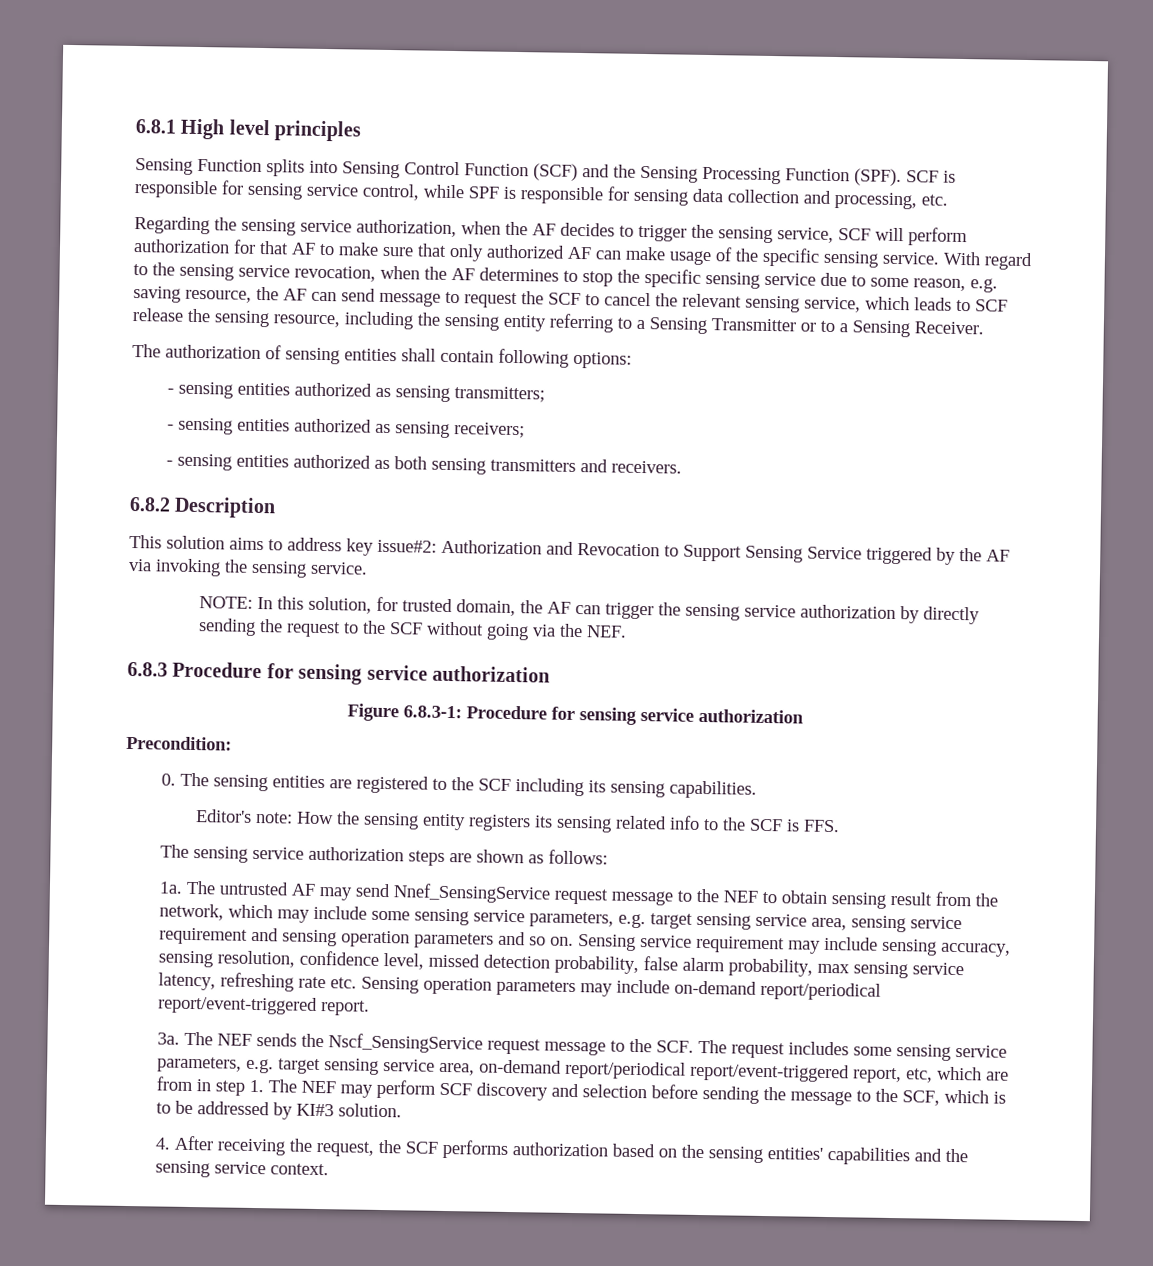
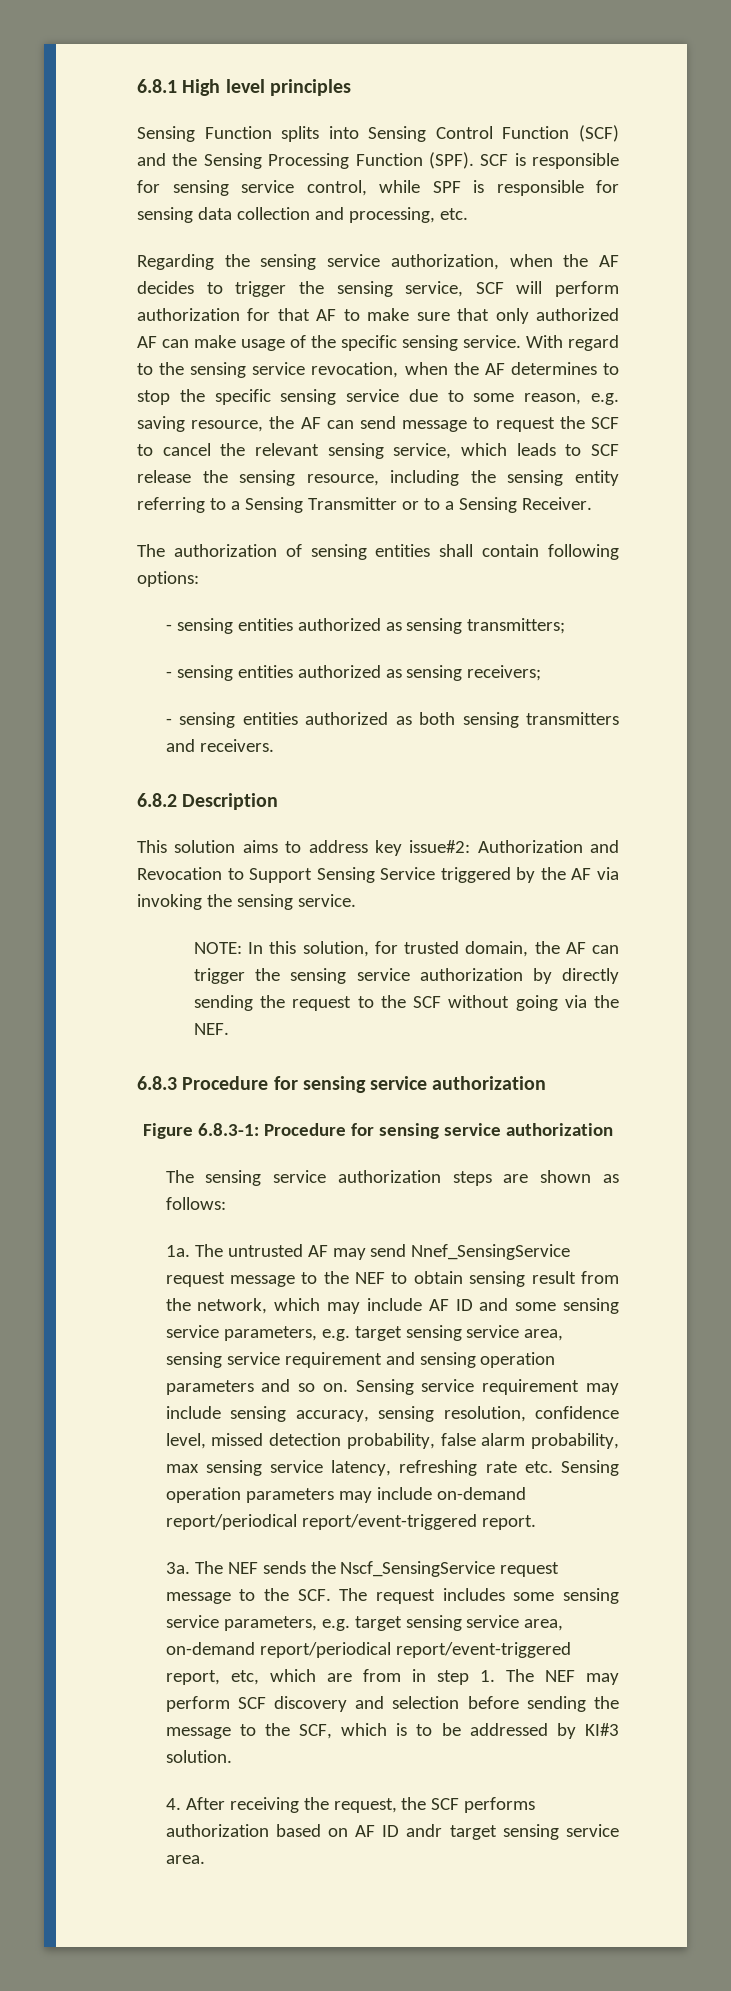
[126,735,232,751] [160,772,757,799] [195,809,841,833] // Precondition: // 0. The sensing entities are registered to the SCF including its sensing capabilities. // Editor's note: How the sensing entity registers its sensing related info to the SCF is FFS. -> (613, 1129) none
(367, 912) none -> [428,1298,509,1311] AF ID and
[680,1144,968,1166] [154,1160,329,1178] the sensing entities' capabilities and the sensing service context. -> [355,1824,619,1840] [165,1855,205,1864] AF ID andr target sensing service area.

